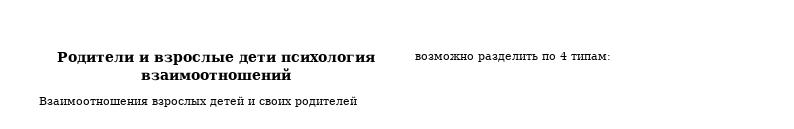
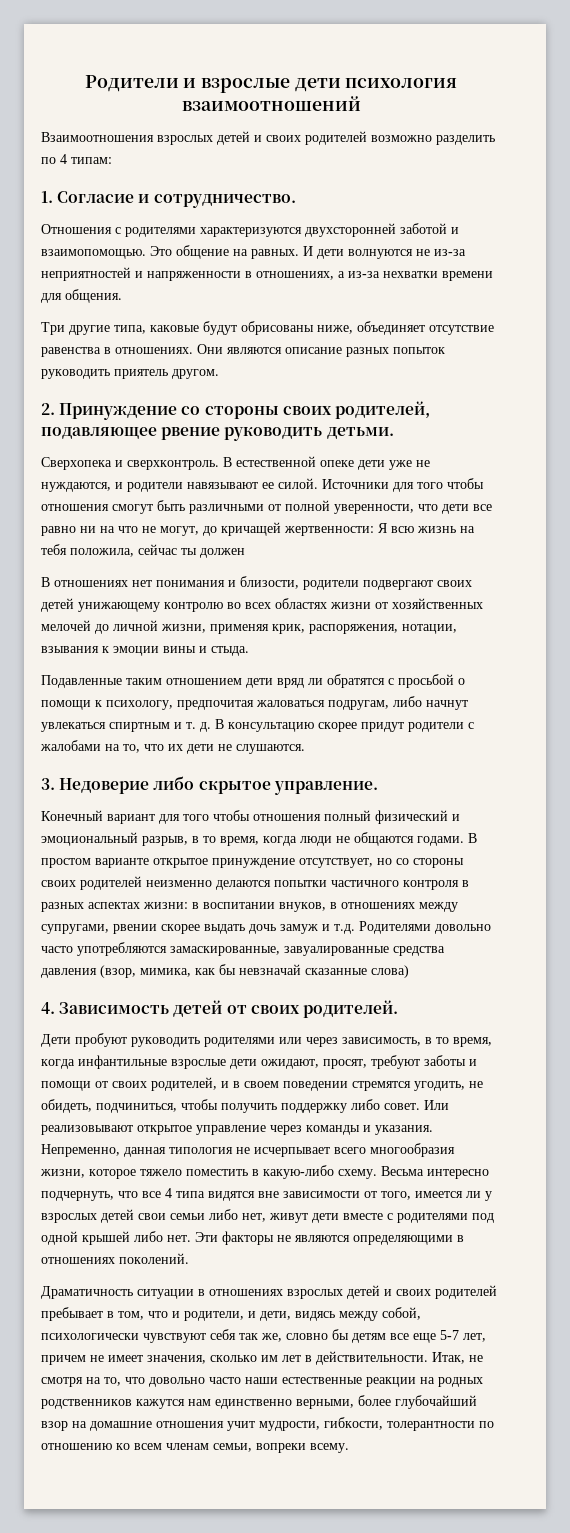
(611, 57) none -> [41,191,296,208] [41,223,459,237] [41,245,466,259] [41,267,493,281] [41,289,122,303] [41,321,494,335] [41,344,445,357] [41,369,219,379] [41,401,430,420] [41,427,394,441] [41,456,430,470] [41,478,484,492] [41,500,492,514] [41,522,475,536] [41,544,245,558] [41,576,472,590] [41,598,483,612] [41,620,457,634] [41,646,249,656] [41,674,465,688] [41,696,468,710] [41,719,474,732] [40,740,305,754] [41,776,378,795] [41,810,460,824] [41,832,477,846] [41,858,464,868] [41,876,469,890] [41,902,458,912] [41,921,491,934] [41,942,445,956] [41,964,409,978] [41,1000,398,1018] [41,1033,492,1047] [41,1055,477,1069] [41,1077,483,1091] [41,1099,449,1113] [41,1125,433,1135] [41,1143,455,1157] [40,1165,489,1179] [41,1188,492,1201] [41,1209,494,1223] [41,1231,464,1245] [41,1253,189,1264] [41,1285,497,1299] [41,1307,421,1321] [41,1329,486,1343] [41,1351,483,1365] [41,1377,483,1387] [41,1395,477,1409] [41,1417,494,1431] [41,1443,349,1453] // 1. Согласие и сотрудничество. // Отношения с родителями характеризуются двухсторонней заботой и взаимопомощью. Это общение на равных. И дети волнуются не из-за неприятностей и напряженности в отношениях, а из-за нехватки времени для общения. // Три другие типа, каковые будут обрисованы ниже, объединяет отсутствие равенства в отношениях. Они являются описание разных попыток руководить приятель другом. // 2. Принуждение со стороны своих родителей, подавляющее рвение руководить детьми. // Сверхопека и сверхконтроль. В естественной опеке дети уже не нуждаются, и родители навязывают ее силой. Источники для того чтобы отношения смогут быть различными от полной уверенности, что дети все равно ни на что не могут, до кричащей жертвенности: Я всю жизнь на тебя положила, сейчас ты должен // В отношениях нет понимания и близости, родители подвергают своих детей унижающему контролю во всех областях жизни от хозяйственных мелочей до личной жизни, применяя крик, распоряжения, нотации, взывания к эмоции вины и стыда. // Подавленные таким отношением дети вряд ли обратятся с просьбой о помощи к психологу, предпочитая жаловаться подругам, либо начнут увлекаться спиртным и т. д. В консультацию скорее придут родители с жалобами на то, что их дети не слушаются. // 3. Недоверие либо скрытое управление. // Конечный вариант для того чтобы отношения полный физический и эмоциональный разрыв, в то время, когда люди не общаются годами. В простом варианте открытое принуждение отсутствует, но со стороны своих родителей неизменно делаются попытки частичного контроля в разных аспектах жизни: в воспитании внуков, в отношениях между супругами, рвении скорее выдать дочь замуж и т.д. Родителями довольно часто употребляются замаскированные, завуалированные средства давления (взор, мимика, как бы невзначай сказанные слова) // 4. Зависимость детей от своих родителей. // Дети пробуют руководить родителями или через зависимость, в то время, когда инфантильные взрослые дети ожидают, просят, требуют заботы и помощи от своих родителей, и в своем поведении стремятся угодить, не обидеть, подчиниться, чтобы получить поддержку либо совет. Или реализовывают открытое управление через команды и указания. Непременно, данная типология не исчерпывает всего многообразия жизни, которое тяжело поместить в какую-либо схему. Весьма интересно подчернуть, что все 4 типа видятся вне зависимости от того, имеется ли у взрослых детей свои семьи либо нет, живут дети вместе с родителями под одной крышей либо нет. Эти факторы не являются определяющими в отношениях поколений. // Драматичность ситуации в отношениях взрослых детей и своих родителей пребывает в том, что и родители, и дети, видясь между собой, психологически чувствуют себя так же, словно бы детям все еще 5-7 лет, причем не имеет значения, сколько им лет в действительности. Итак, не смотря на то, что довольно часто наши естественные реакции на родных родственников кажутся нам единственно верными, более глубочайший взор на домашние отношения учит мудрости, гибкости, толерантности по отношению ко всем членам семьи, вопреки всему.

